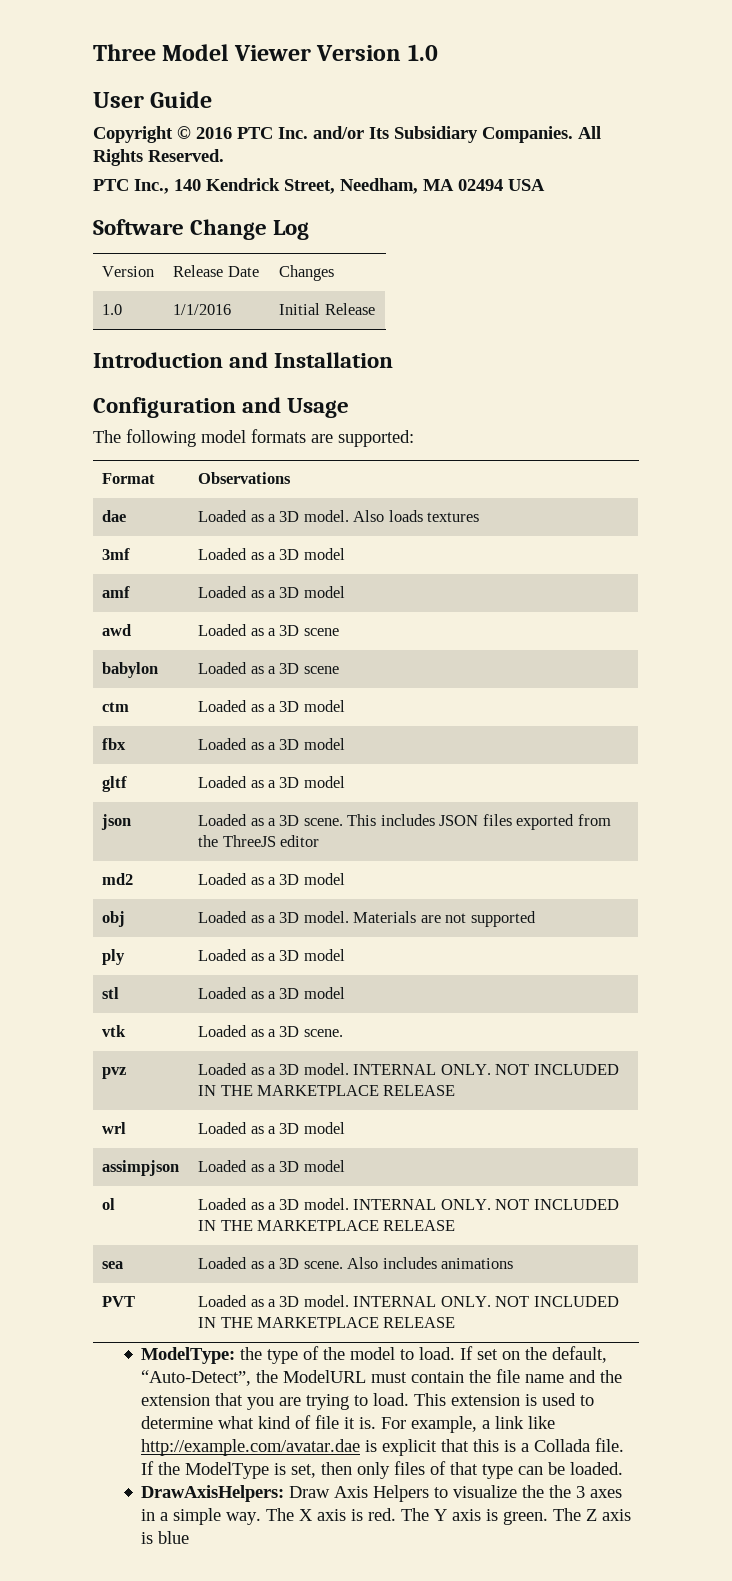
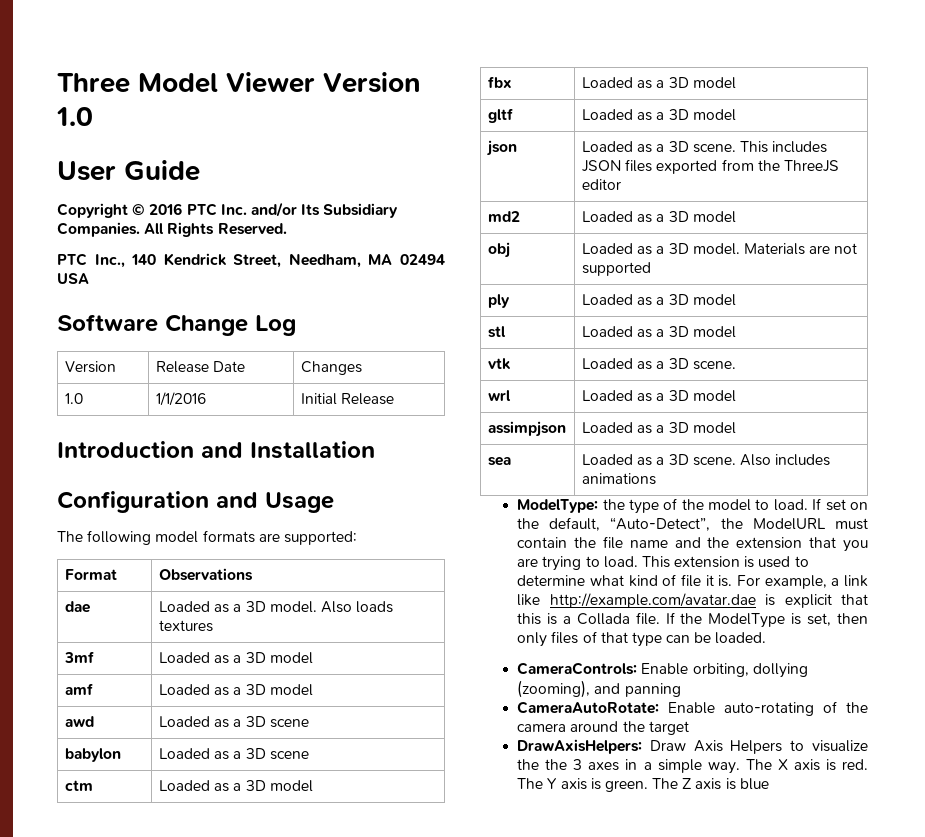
[102,1067,127,1079] [198,1063,619,1075] [198,1085,456,1096] // pvz | Loaded as a 3D model. INTERNAL ONLY. NOT INCLUDED IN THE MARKETPLACE RELEASE -> (736, 365) none
[102,1198,116,1210] [198,1198,619,1210] [198,1220,456,1231] // ol | Loaded as a 3D model. INTERNAL ONLY. NOT INCLUDED IN THE MARKETPLACE RELEASE -> (736, 428) none
[102,1296,136,1307] [198,1295,619,1307] [198,1317,456,1328] // PVT | Loaded as a 3D model. INTERNAL ONLY. NOT INCLUDED IN THE MARKETPLACE RELEASE -> (656, 479) none
(624, 1468) none -> [517,662,808,678] [517,680,681,698] [517,701,868,716] [517,721,689,735] // CameraControls: Enable orbiting, dollying (zooming), and panning // CameraAutoRotate: Enable auto-rotating of the camera around the target

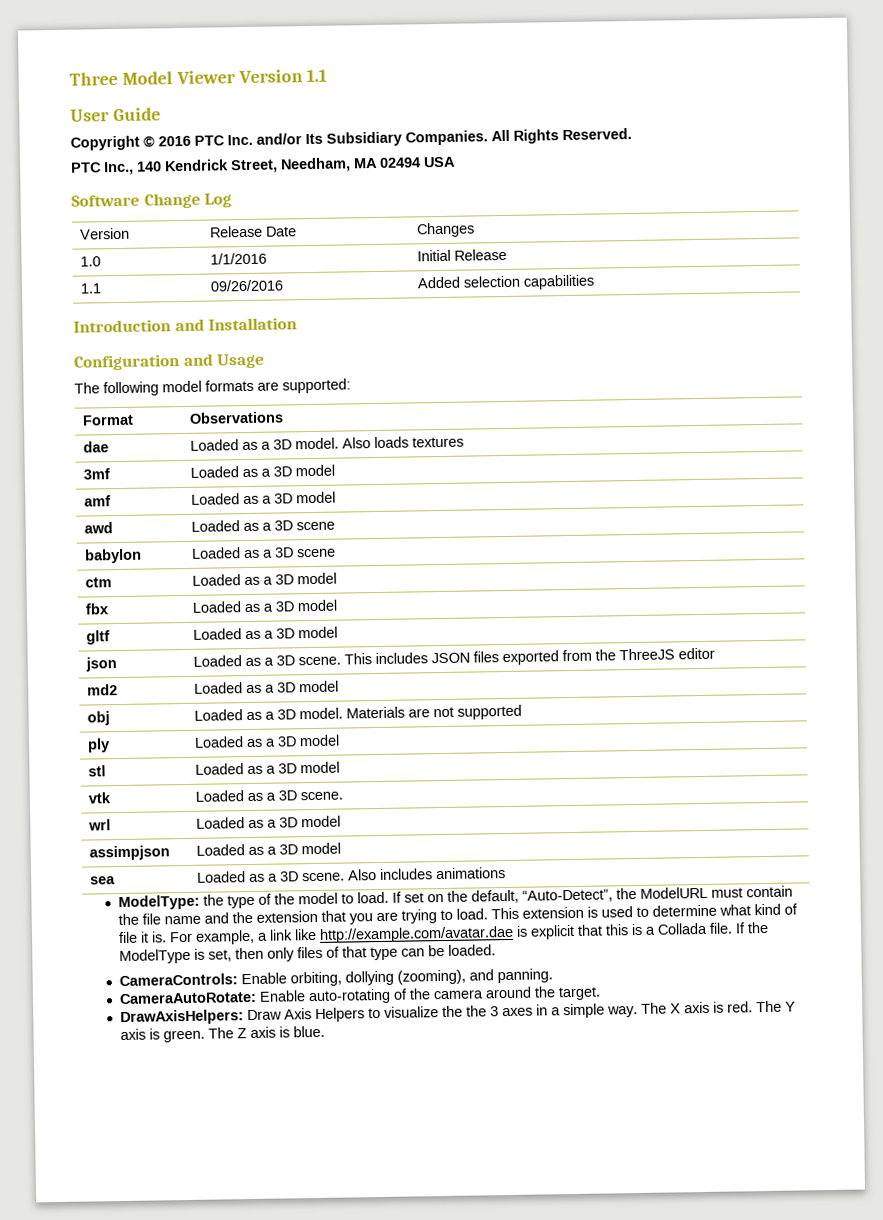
[56,107,93,126] 1.0 -> [306,68,328,83] 1.1
(395, 399) none -> [79,283,102,294] [209,279,284,292] [416,274,595,290] // 1.1 | 09/26/2016 | Added selection capabilities
[624,683,681,697] panning -> [497,968,554,984] panning.
[648,721,689,735] target -> [558,986,602,1001] target.
[739,778,769,790] blue -> [293,1025,326,1038] blue.

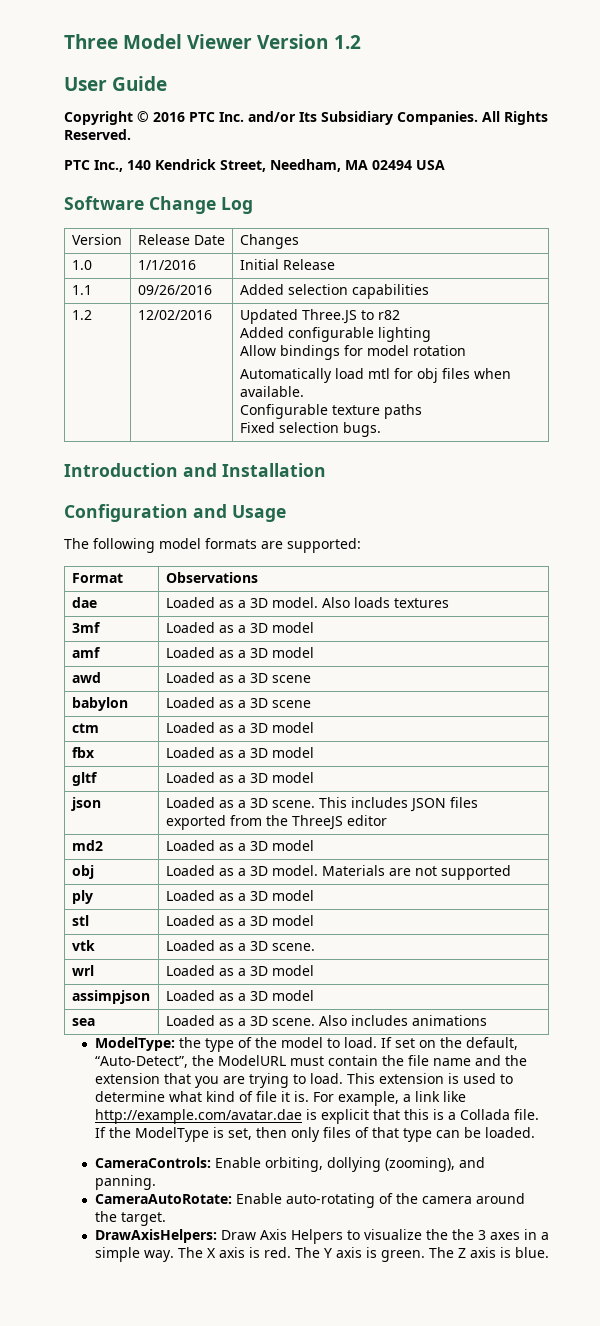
[306,68,328,83] 1.1 -> [333,35,361,49] 1.2
(595, 282) none -> [71,310,92,320] [137,310,212,320] [239,309,400,324] [239,327,431,342] [239,345,466,360] [239,368,511,383] [239,386,304,397] [239,404,422,419] [239,422,381,437] // 1.2 | 12/02/2016 | Updated Three.JS to r82 // Added configurable lighting // Allow bindings for model rotation // Automatically load mtl for obj files when available. // Configurable texture paths // Fixed selection bugs.

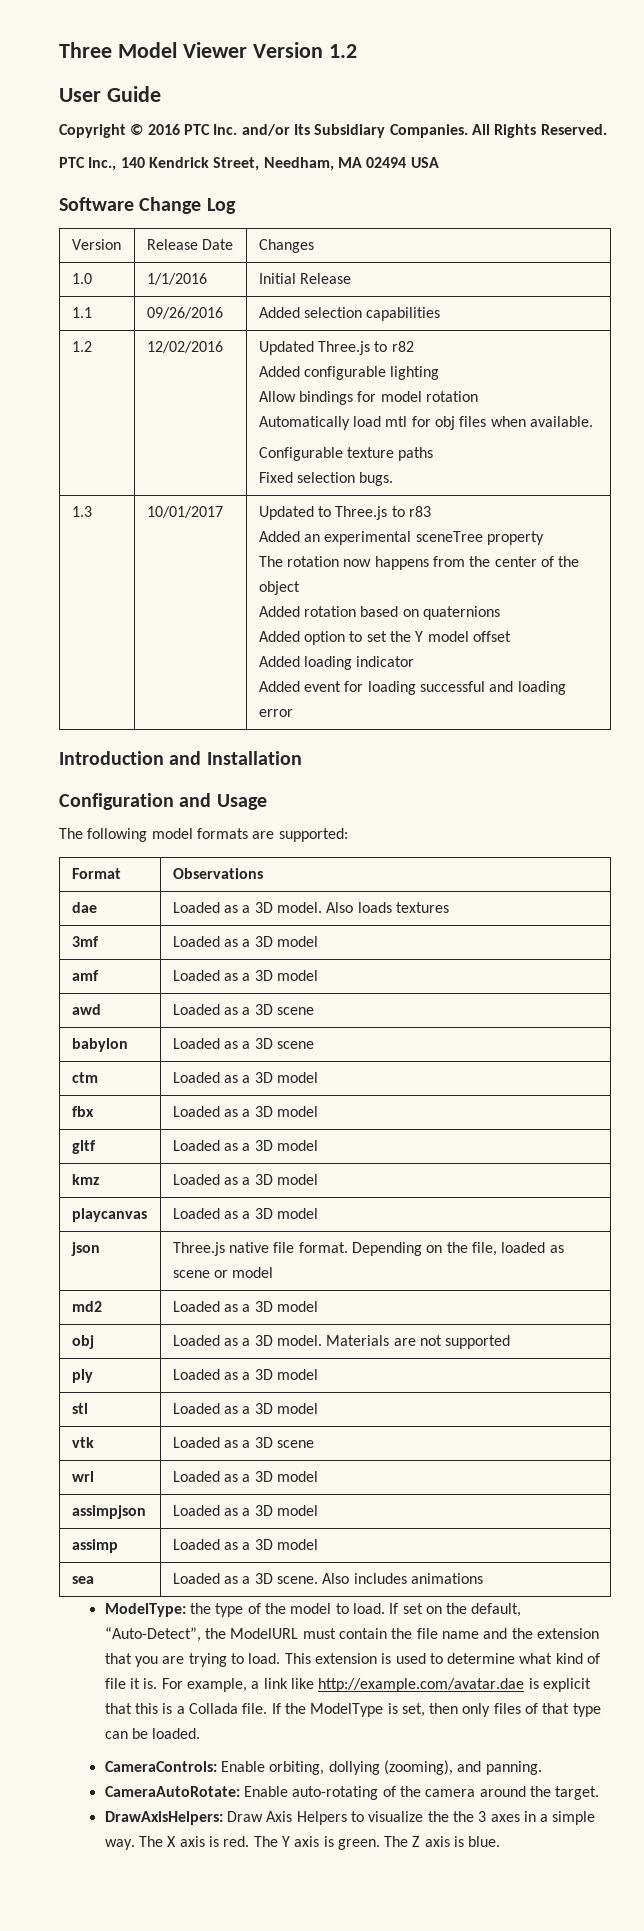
[301,309,357,324] Three.JS -> [317,341,370,355] Three.js
(381, 429) none -> [71,506,92,517] [146,506,223,518] [258,506,431,520] [258,531,544,545] [258,556,580,570] [258,581,300,595] [258,606,500,620] [258,631,511,645] [258,656,415,670] [258,681,566,695] [258,709,293,717] // 1.3 | 10/01/2017 | Updated to Three.js to r83 // Added an experimental sceneTree property // The rotation now happens from the center of the object // Added rotation based on quaternions // Added option to set the Y model offset // Added loading indicator // Added event for loading successful and loading error
[70,797,101,811] [165,797,478,812] [165,815,387,830] json | Loaded as a 3D scene. This includes JSON files exported from the ThreeJS editor -> [71,1174,99,1185] [172,1174,318,1185] [71,1208,147,1222] [172,1208,318,1219] [70,1242,100,1256] [172,1242,564,1256] [172,1267,274,1278] kmz | Loaded as a 3D model // playcanvas | Loaded as a 3D model // json | Three.js native file format. Depending on the file, loaded as scene or model
[271,943,315,951] scene. -> [276,1440,314,1448] scene
(314, 995) none -> [71,1539,118,1553] [172,1539,318,1550] // assimp | Loaded as a 3D model

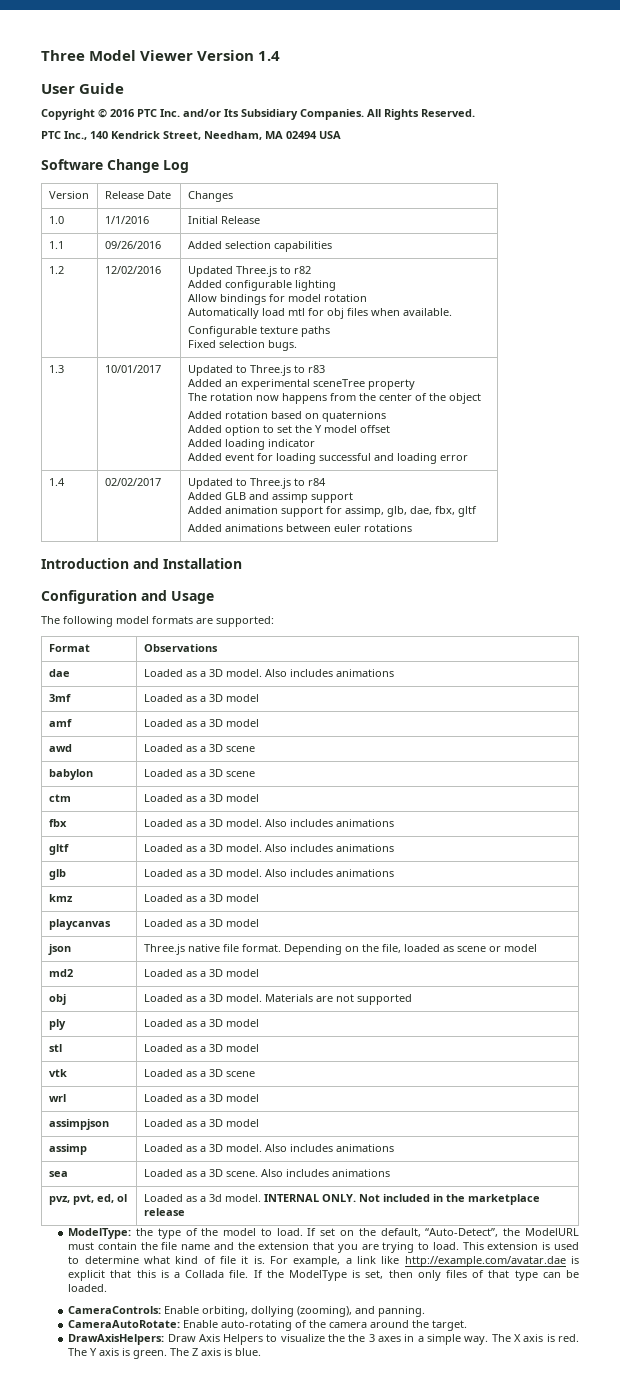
[328,44,357,58] 1.2 -> [258,51,281,61] 1.4
(293, 713) none -> [48,478,65,486] [104,478,161,486] [187,478,326,489] [187,492,353,503] [187,506,477,517] [187,524,412,532] // 1.4 | 02/02/2017 | Updated to Three.js to r84 // Added GLB and assimp support // Added animation support for assimp, glb, dae, fbx, gltf // Added animations between euler rotations
[357,902,449,913] loads textures -> [289,669,394,677] includes animations
[276,1106,318,1117] model -> [225,819,394,827] model. Also includes animations
[276,1140,318,1151] model -> [225,844,394,852] [48,869,66,880] [143,869,394,877] model. Also includes animations // glb | Loaded as a 3D model. Also includes animations
[276,1539,318,1550] model -> [225,1144,394,1152] model. Also includes animations
(483, 1578) none -> [48,1194,127,1205] [143,1194,540,1205] [143,1208,185,1216] // pvz, pvt, ed, ol | Loaded as a 3d model. INTERNAL ONLY. Not included in the marketplace release

